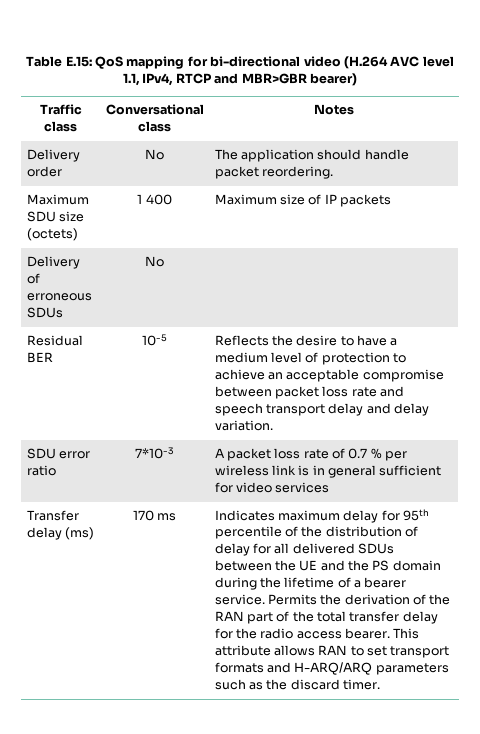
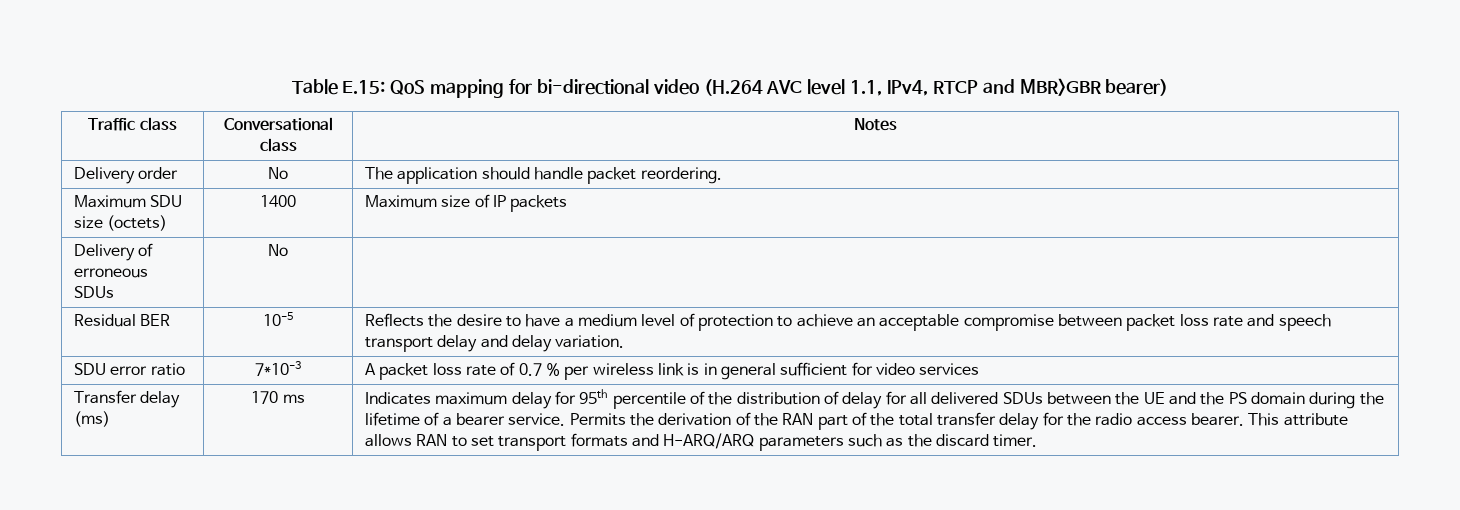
[137,194,172,205] 1 400 -> [260,195,296,207] 1400

